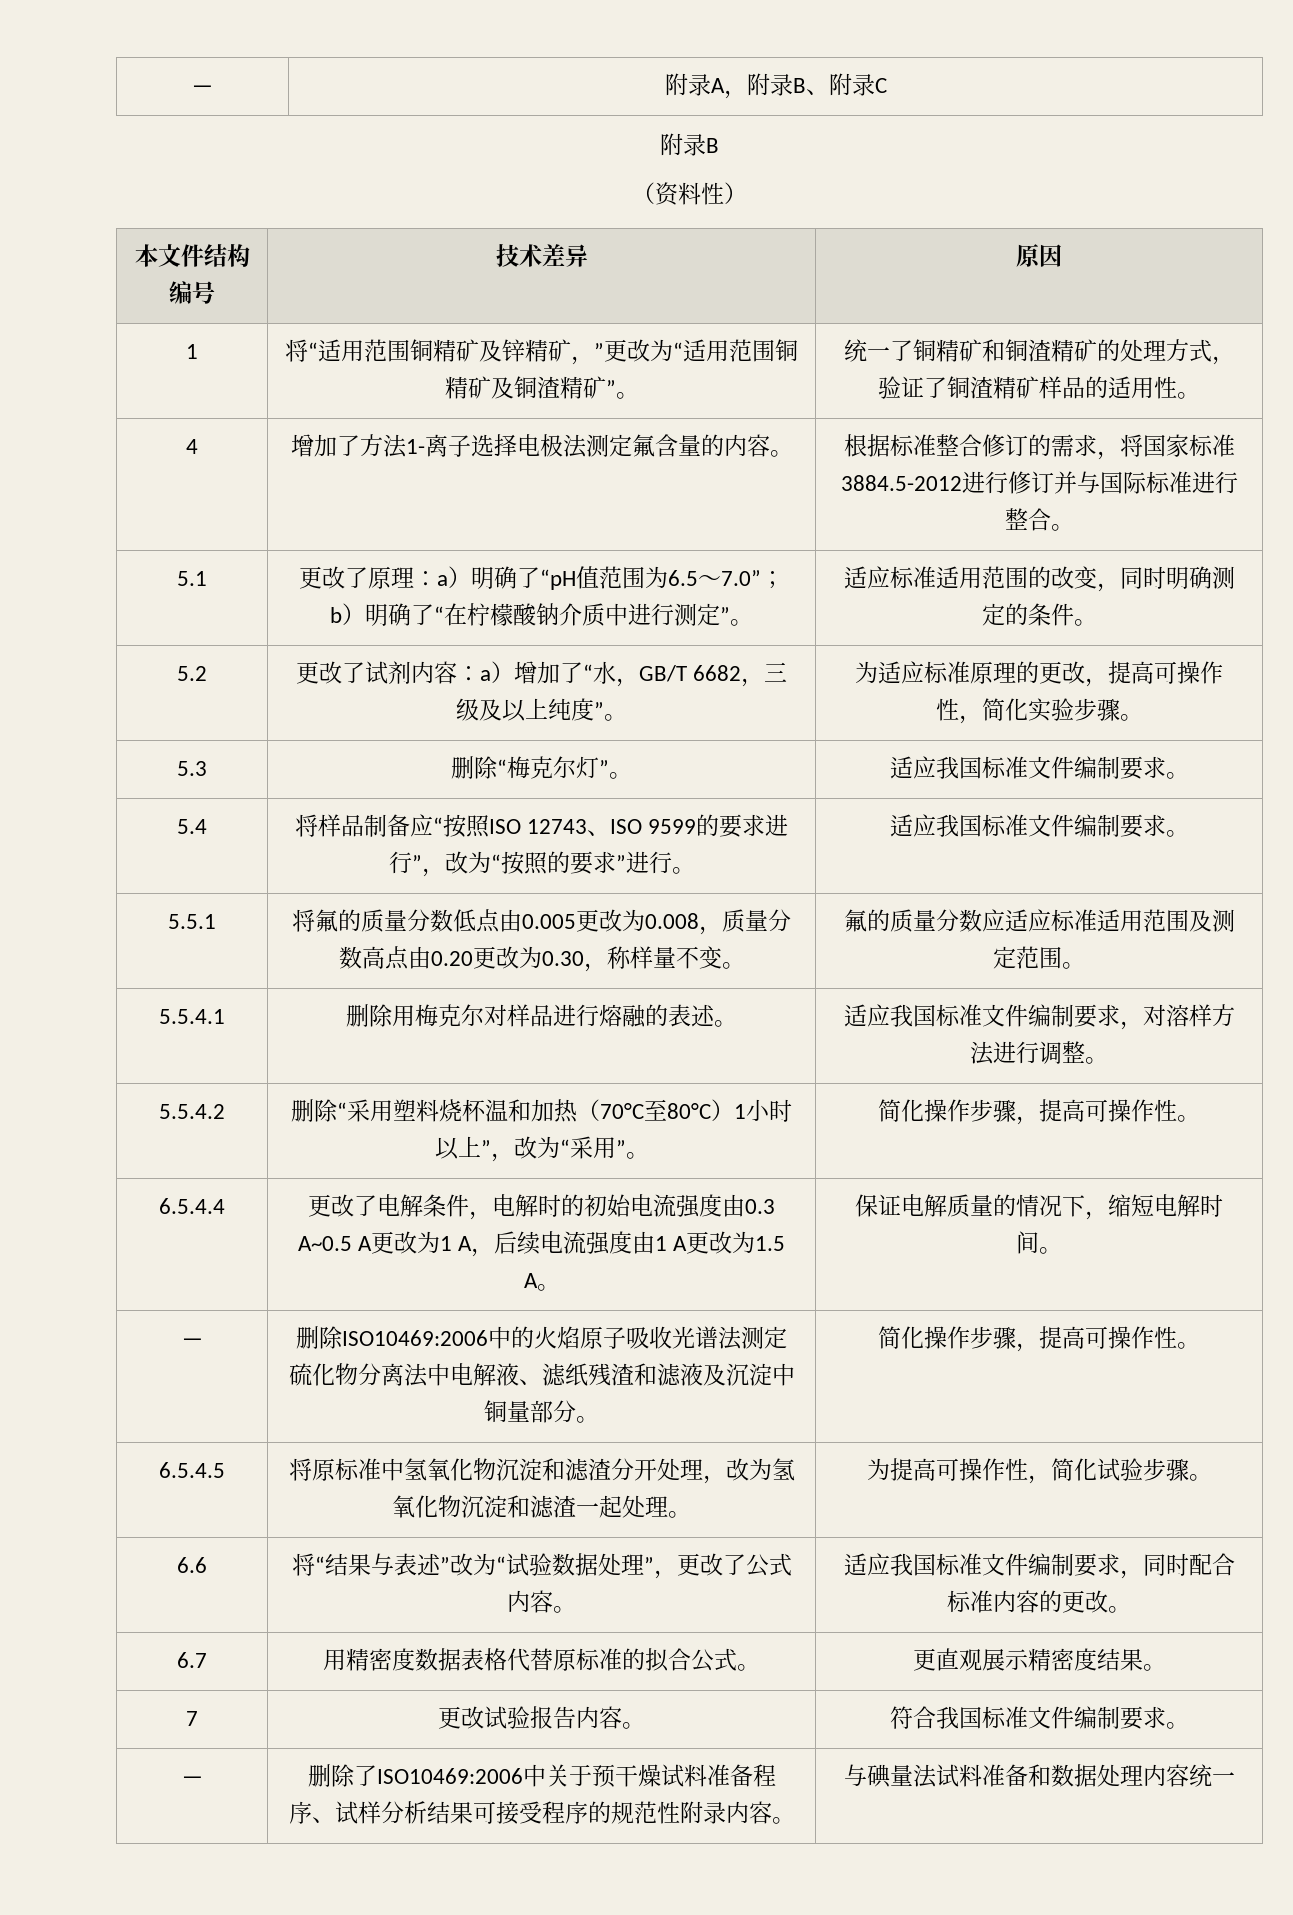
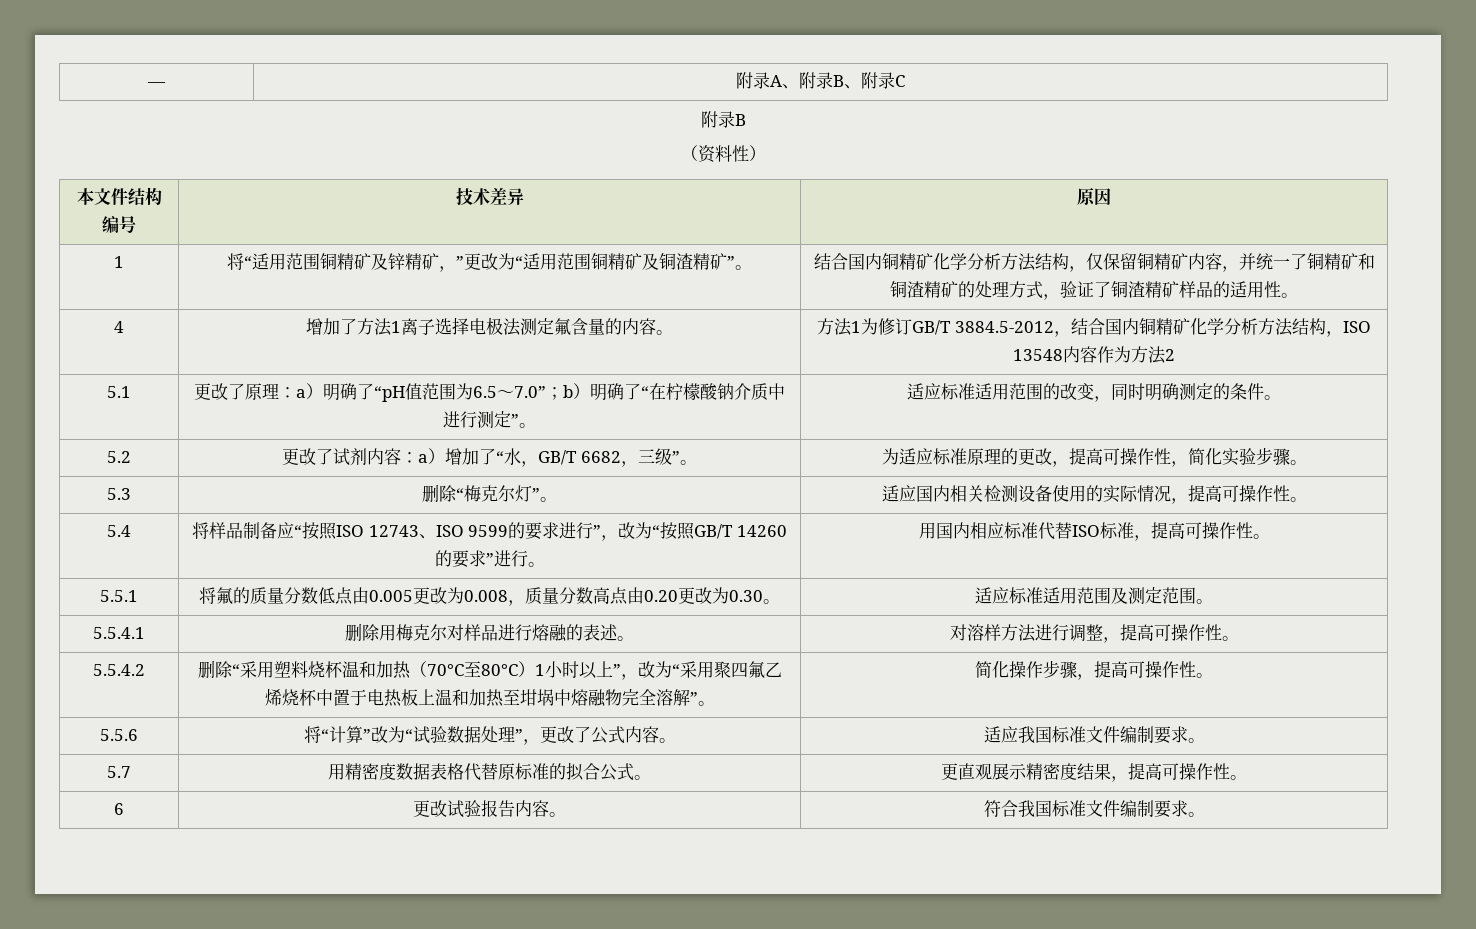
[723,90,747,99] ， -> [782,84,799,89] 、
(639, 395) none -> [813,253,1256,272] 结合国内铜精矿化学分析方法结构，仅保留铜精矿内容，并
[405,439,425,454] 1- -> [391,321,401,333] 1
[843,434,1235,460] [840,471,1238,494] [1004,508,1074,531] 根据标准整合修订的需求，将国家标准3884.5-2012进行修订并与国际标准进行整合。 -> [817,318,1371,337] [1012,346,1175,364] 方法1为修订GB/T 3884.5-2012，结合国内铜精矿化学分析方法结构，ISO 13548内容作为方法2
[479,698,594,722] 及以上纯度 -> (672, 456) none
[935,756,1166,780] 我国标准文件编制要求 -> [915,485,1290,504] 国内相关检测设备使用的实际情况，提高可操作性
(548, 863) none -> [694,524,787,539] GB/T 14260
[889,814,1166,838] 适应我国标准文件编制要求 -> [918,522,1253,541] 用国内相应标准代替ISO标准，提高可操作性
[583,946,745,972] [843,909,1005,932] ，称样量不变。 | 氟的质量分数应 -> [762,599,780,604] 。 |
[843,1004,1143,1030] 适应我国标准文件编制要求， -> (634, 638) none
(1085, 1052) none -> [1102,624,1222,643] ，提高可操作性
(616, 1148) none -> [713,661,782,678] [264,688,690,707] 聚四氟乙烯烧杯中置于电热板上温和加热至坩埚中熔融物完全溶解
[159,1198,225,1214] [308,1194,775,1220] [297,1231,786,1257] [523,1273,560,1291] [855,1194,1223,1220] [1016,1231,1062,1254] [181,1338,203,1346] [296,1326,787,1350] [288,1363,795,1387] [484,1400,599,1423] [878,1326,1200,1352] [159,1462,225,1478] [288,1458,795,1484] [392,1495,691,1518] [866,1458,1212,1484] [177,1557,207,1573] [291,1553,441,1576] 6.5.4.4 | 更改了电解条件，电解时的初始电流强度由0.3 A~0.5 A更改为1 A，后续电流强度由1 A更改为1.5 A。 | 保证电解质量的情况下，缩短电解时间。 // — | 删除ISO10469:2006中的火焰原子吸收光谱法测定硫化物分离法中电解液、滤纸残渣和滤液及沉淀中铜量部分。 | 简化操作步骤，提高可操作性。 // 6.5.4.5 | 将原标准中氢氧化物沉淀和滤渣分开处理，改为氢氧化物沉淀和滤渣一起处理。 | 为提高可操作性，简化试验步骤。 // 6.6 | 将“结果与表述 -> [100,729,138,741] [303,726,363,743] 5.5.6 | 将“计算
[1119,1553,1235,1579] [947,1590,1131,1613] [177,1652,207,1668] ，同时配合标准内容的更改。 // 6.7 -> [1187,738,1205,743] [107,766,131,778] 。 // 5.7
[1142,1664,1166,1671] [186,1711,198,1726] 。 // 7 -> [1111,763,1247,782] [114,803,124,815] ，提高可操作性。 // 6
[181,1776,203,1784] [307,1764,776,1788] [288,1801,795,1824] [843,1764,1235,1788] // — | 删除了ISO10469:2006中关于预干燥试料准备程序、试样分析结果可接受程序的规范性附录内容。 | 与碘量法试料准备和数据处理内容统一 -> (1205, 814) none

